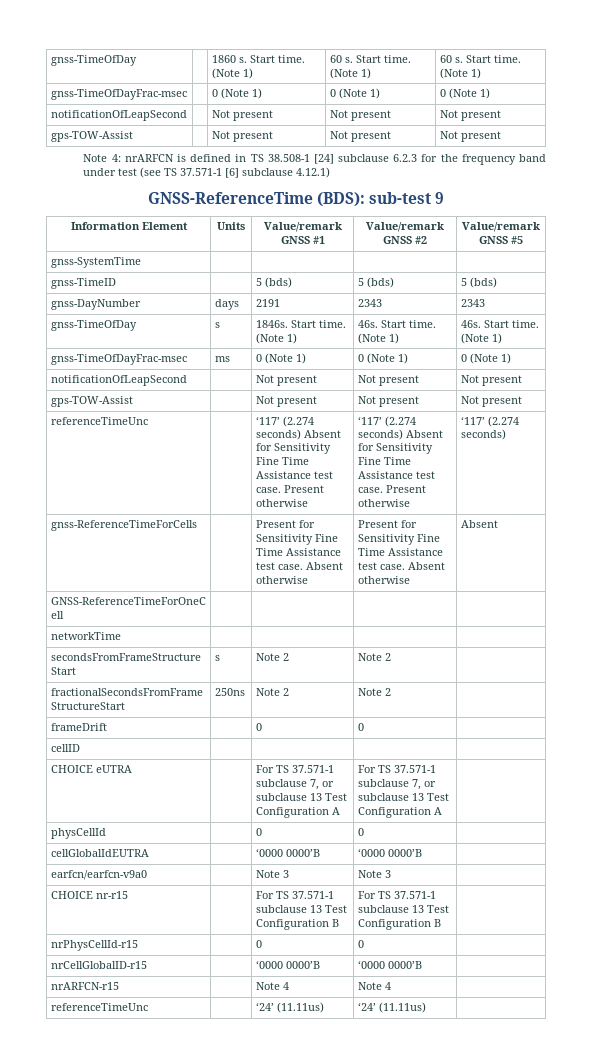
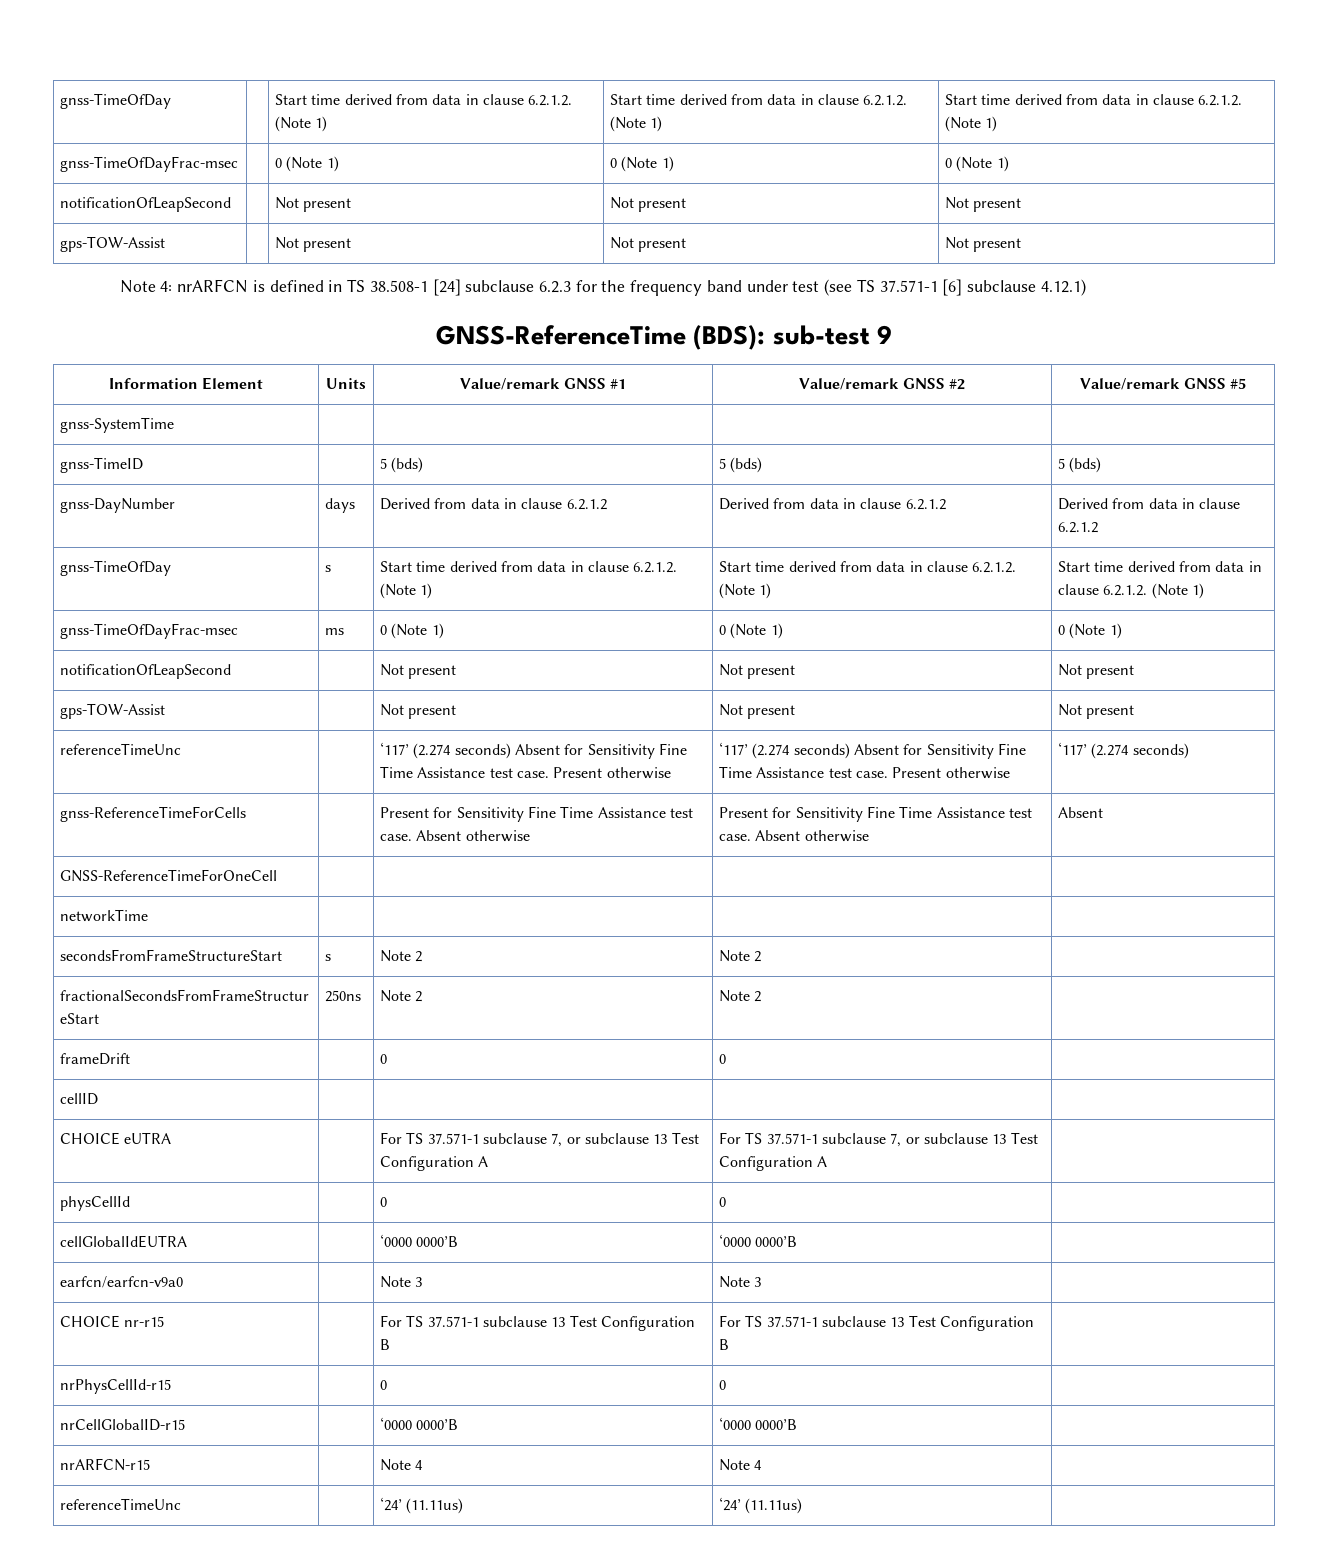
[211,55,305,63] [211,68,253,79] [329,55,411,63] [329,68,371,79] [439,55,521,63] 1860 s. Start time. (Note 1) | 60 s. Start time. (Note 1) | 60 s. Start time. -> [275,94,573,106] [275,116,328,132] [610,94,908,106] [610,116,663,132] [945,94,1243,106] Start time derived from data in clause 6.2.1.2. (Note 1) | Start time derived from data in clause 6.2.1.2. (Note 1) | Start time derived from data in clause 6.2.1.2.
[255,299,280,307] [357,299,382,307] [460,299,485,307] [50,320,137,331] [214,322,220,328] [255,320,346,328] [255,333,297,344] [357,320,436,328] [357,333,399,344] [460,320,539,328] 2191 | 2343 | 2343 // gnss-TimeOfDay | s | 1846s. Start time. (Note 1) | 46s. Start time. (Note 1) | 46s. Start time. -> [380,498,607,510] [719,498,946,510] [1058,498,1241,510] [1058,522,1099,533] [60,560,172,576] [325,565,332,572] [380,561,678,573] [380,583,433,599] [719,561,1017,573] [719,583,772,599] [1058,561,1262,572] [1058,584,1148,596] Derived from data in clause 6.2.1.2 | Derived from data in clause 6.2.1.2 | Derived from data in clause 6.2.1.2 // gnss-TimeOfDay | s | Start time derived from data in clause 6.2.1.2. (Note 1) | Start time derived from data in clause 6.2.1.2. (Note 1) | Start time derived from data in clause 6.2.1.2.

